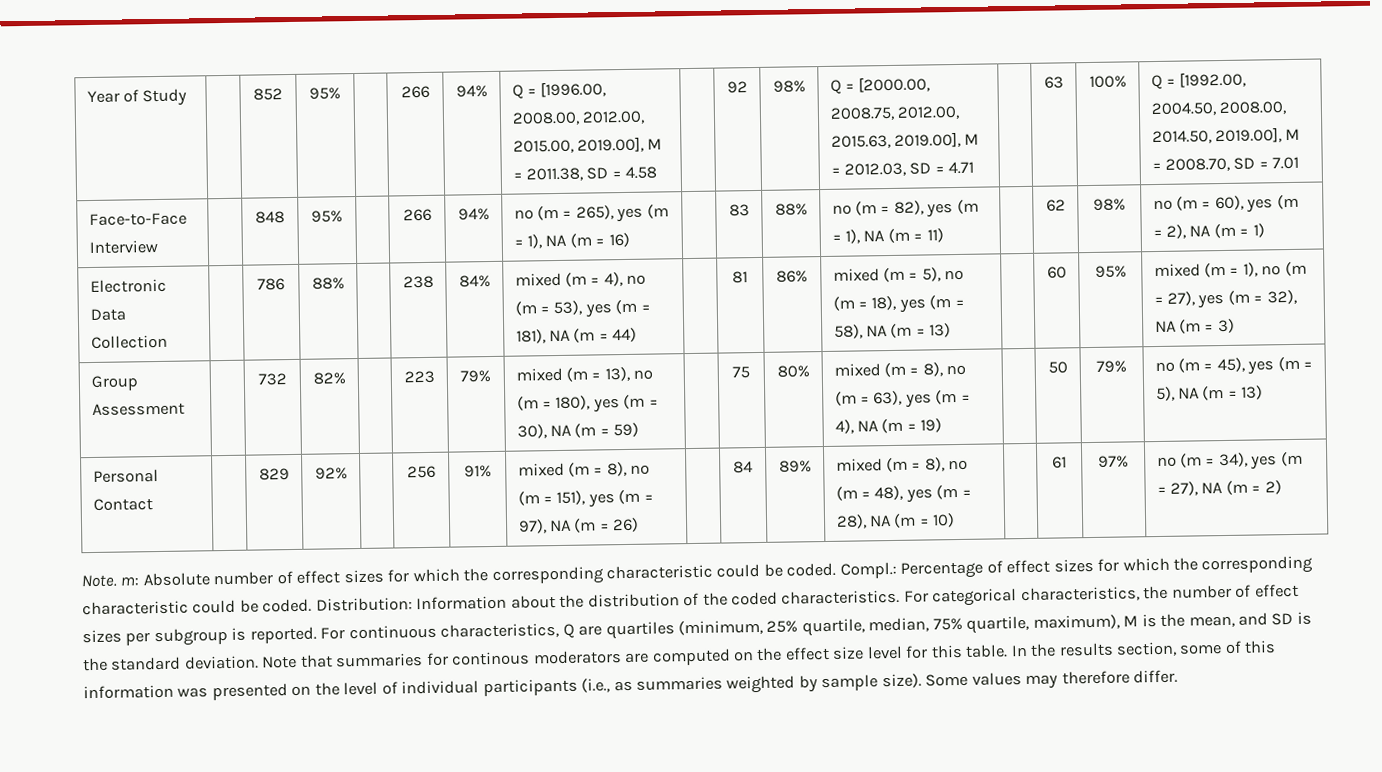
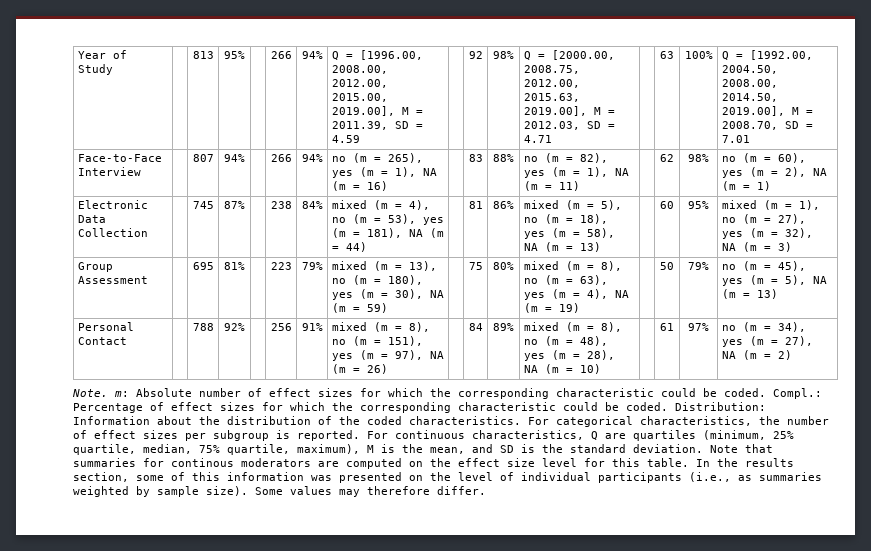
[253,88,283,101] 852 -> [192,51,214,59] 813
[525,166,658,182] 2011.38, SD = 4.58 -> [331,121,423,130] [331,135,360,143] 2011.39, SD = 4.59
[255,211,285,224] [311,210,343,223] 848 | 95% -> [192,154,214,162] [224,154,245,162] 807 | 94%
[257,278,285,291] [311,277,345,290] 786 | 88% -> [192,201,214,209] [224,201,245,209] 745 | 87%
[257,373,287,386] [312,372,346,385] 732 | 82% -> [192,262,214,270] [224,262,245,270] 695 | 81%
[258,468,290,481] 829 -> [192,323,214,331] 788

